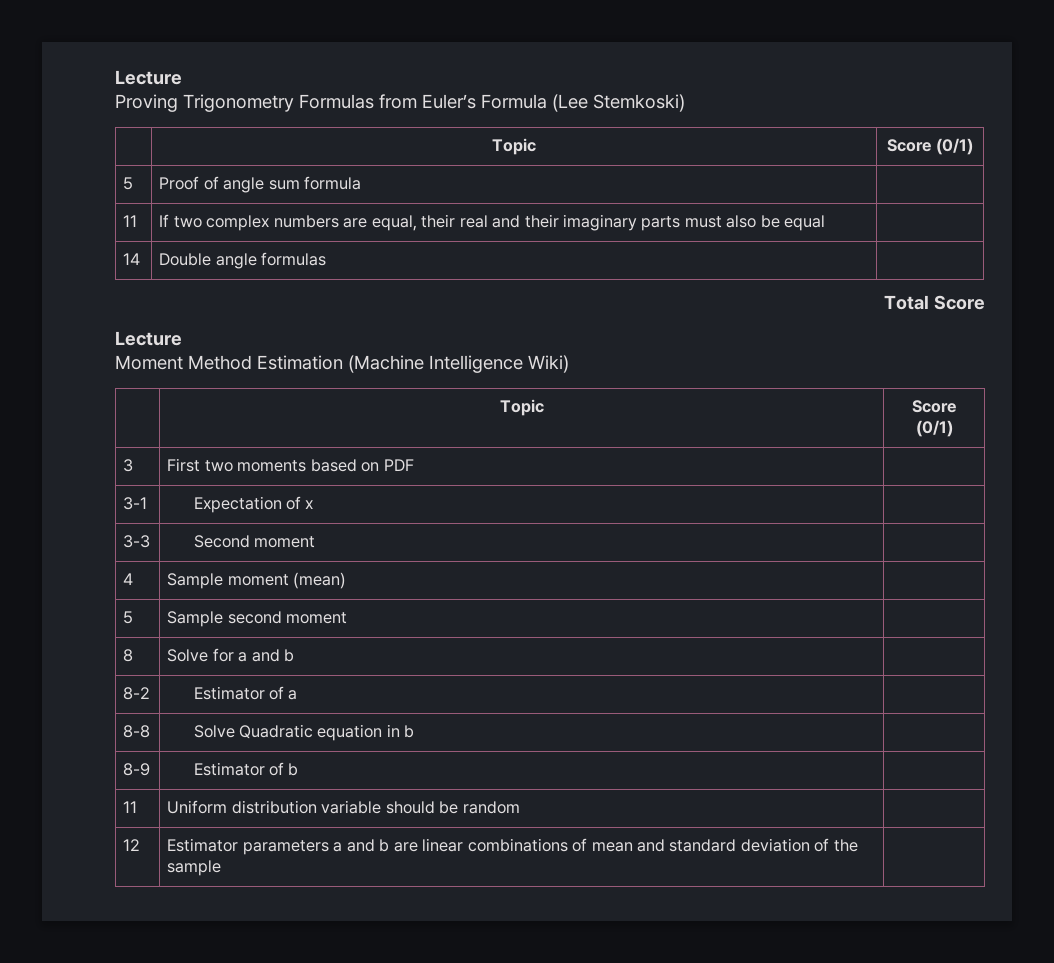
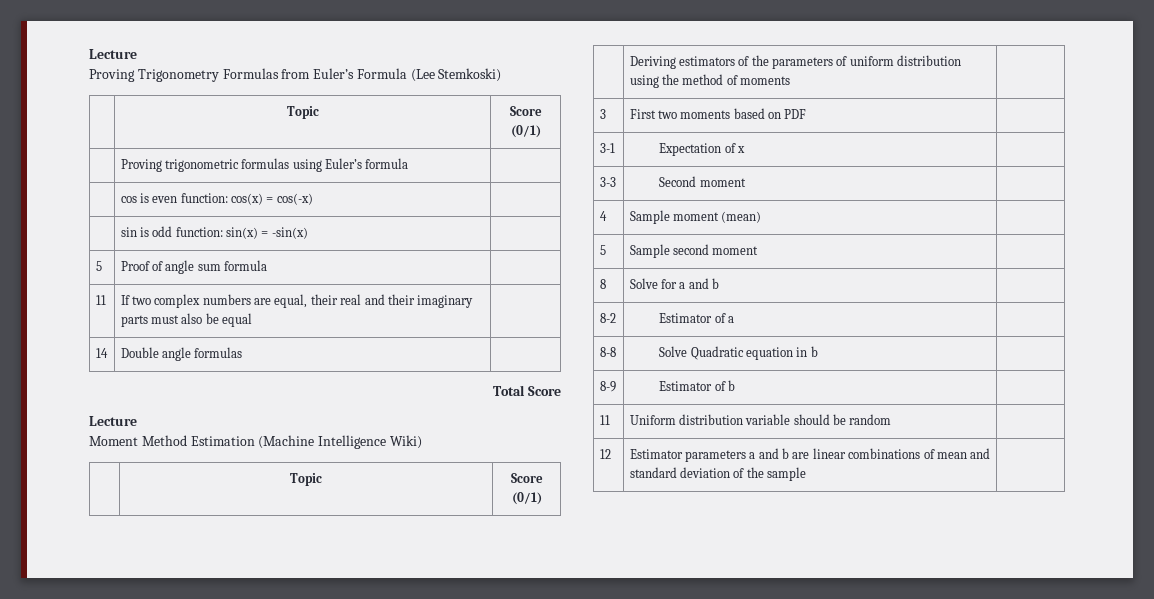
(973, 146) none -> [120,158,409,172] [120,193,313,205] [120,226,308,239] // | Proving trigonometric formulas using Euler’s formula | // | cos is even function: cos(x) = cos(-x) | // | sin is odd function: sin(x) = -sin(x) |
(953, 428) none -> [629,55,962,69] [629,74,791,88] // | Deriving estimators of the parameters of uniform distribution using the method of moments |

